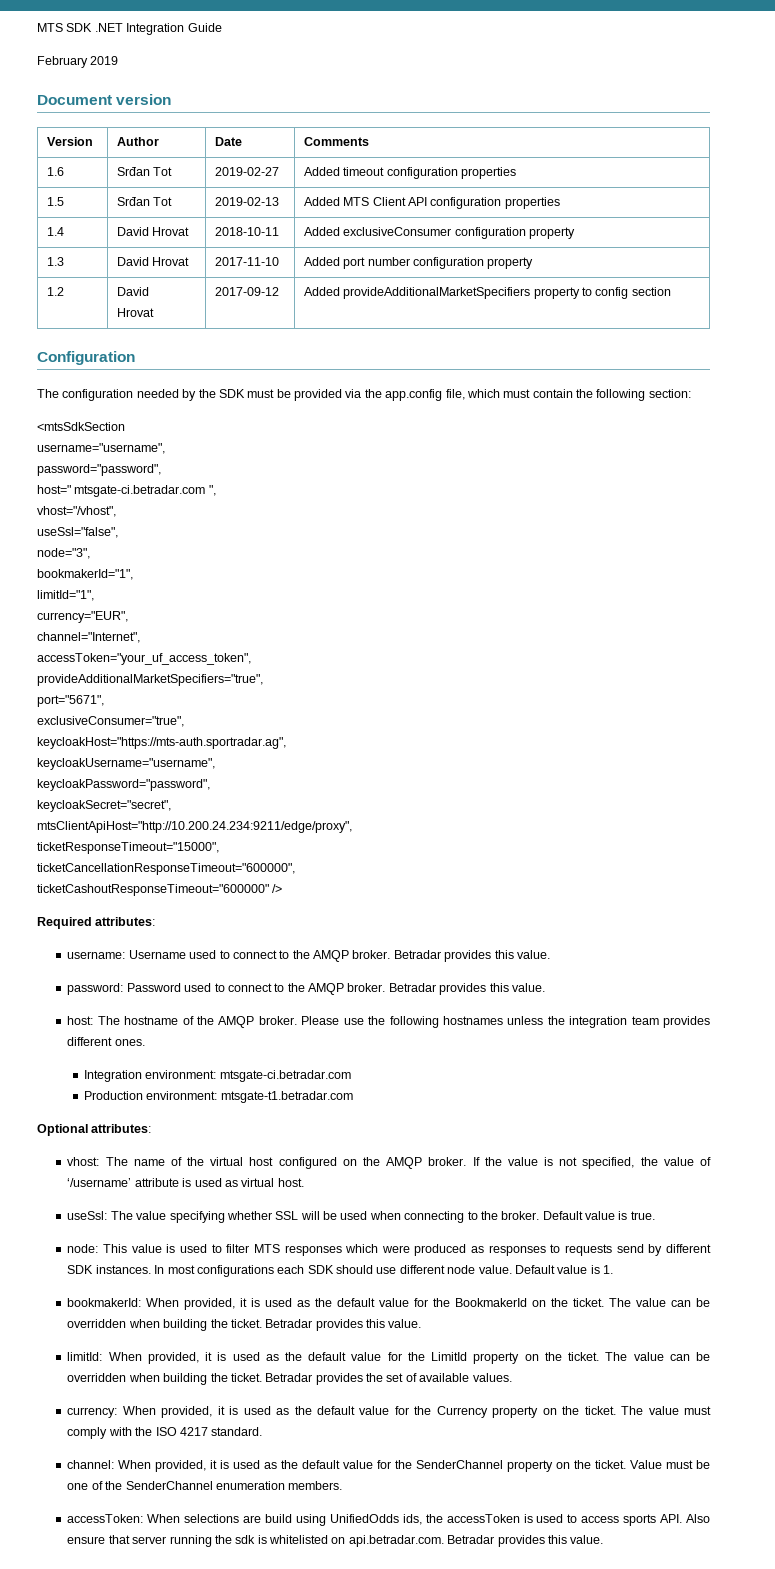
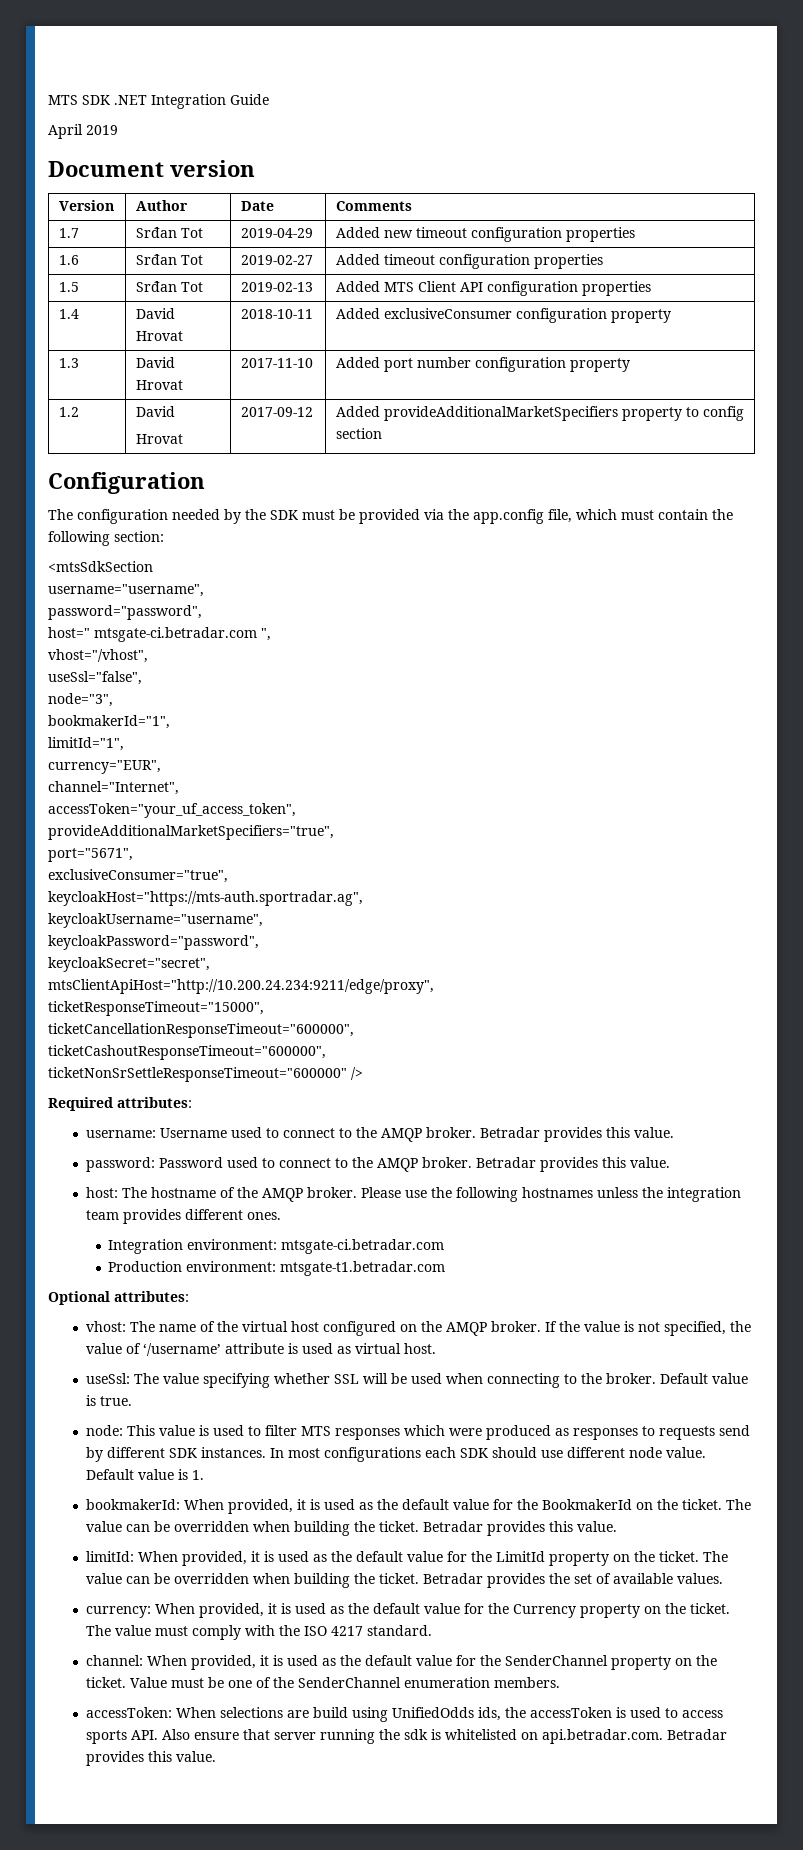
[37,56,88,68] February -> [48,124,83,139] April
(369, 141) none -> [58,228,79,238] [135,227,203,238] [240,228,313,238] [335,227,635,242] // 1.7 | Srđan Tot | 2019-04-29 | Added new timeout configuration properties
[37,884,269,896] ticketCashoutResponseTimeout="600000" -> [48,1045,326,1060] [48,1067,347,1082] ticketCashoutResponseTimeout="600000", // ticketNonSrSettleResponseTimeout="600000"

